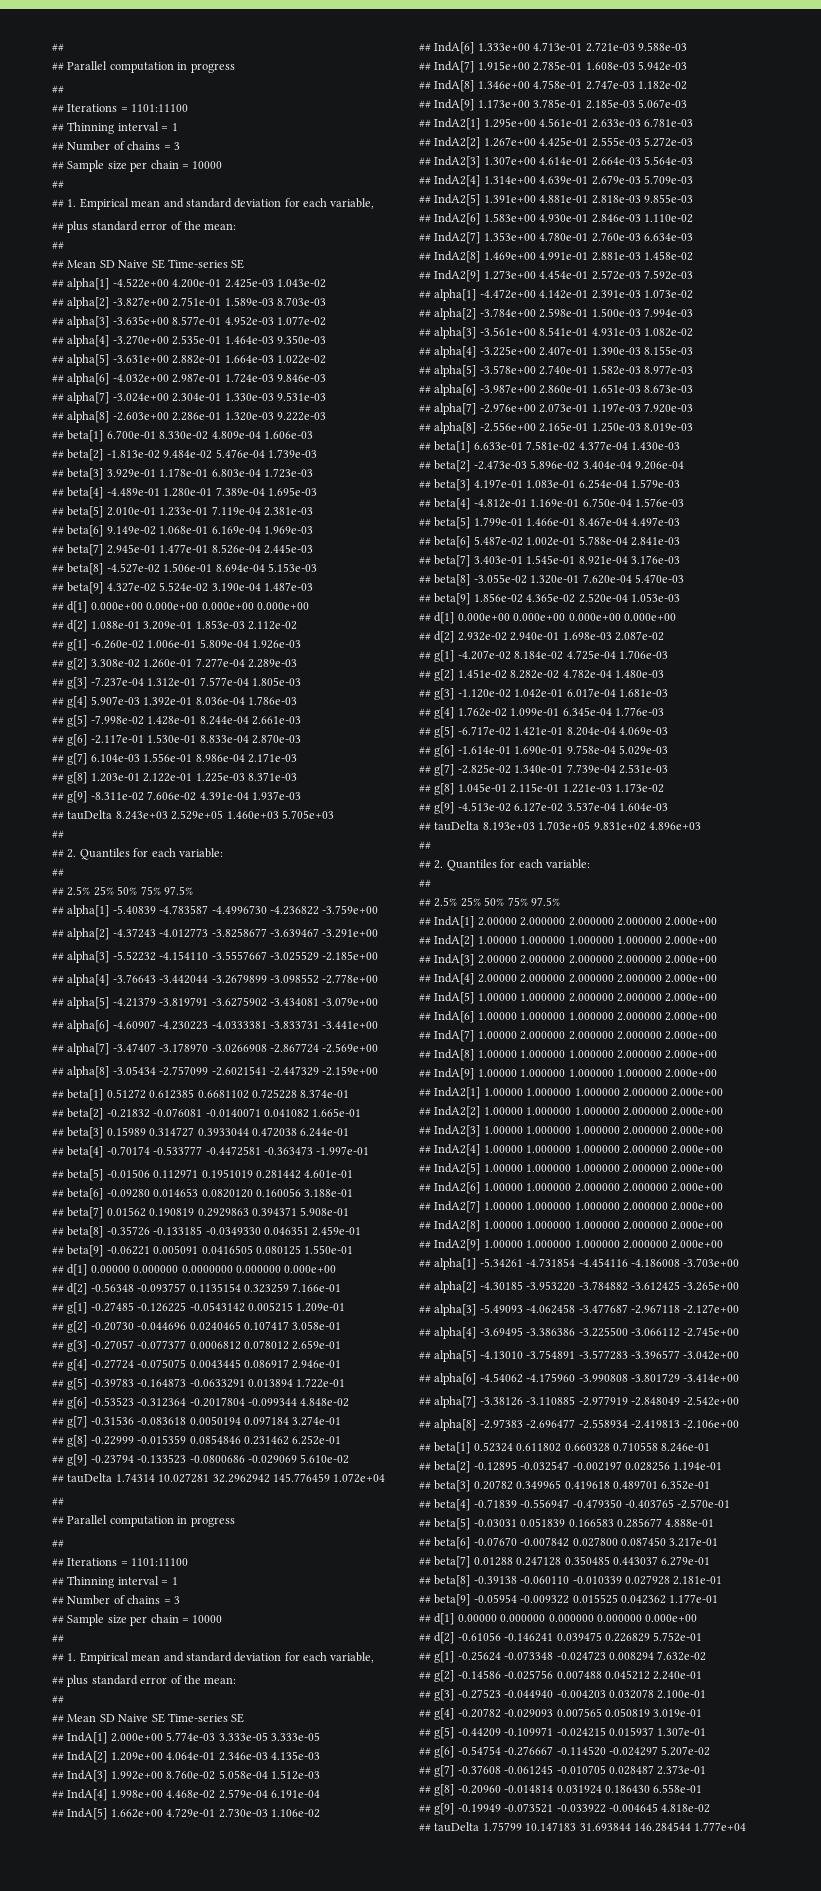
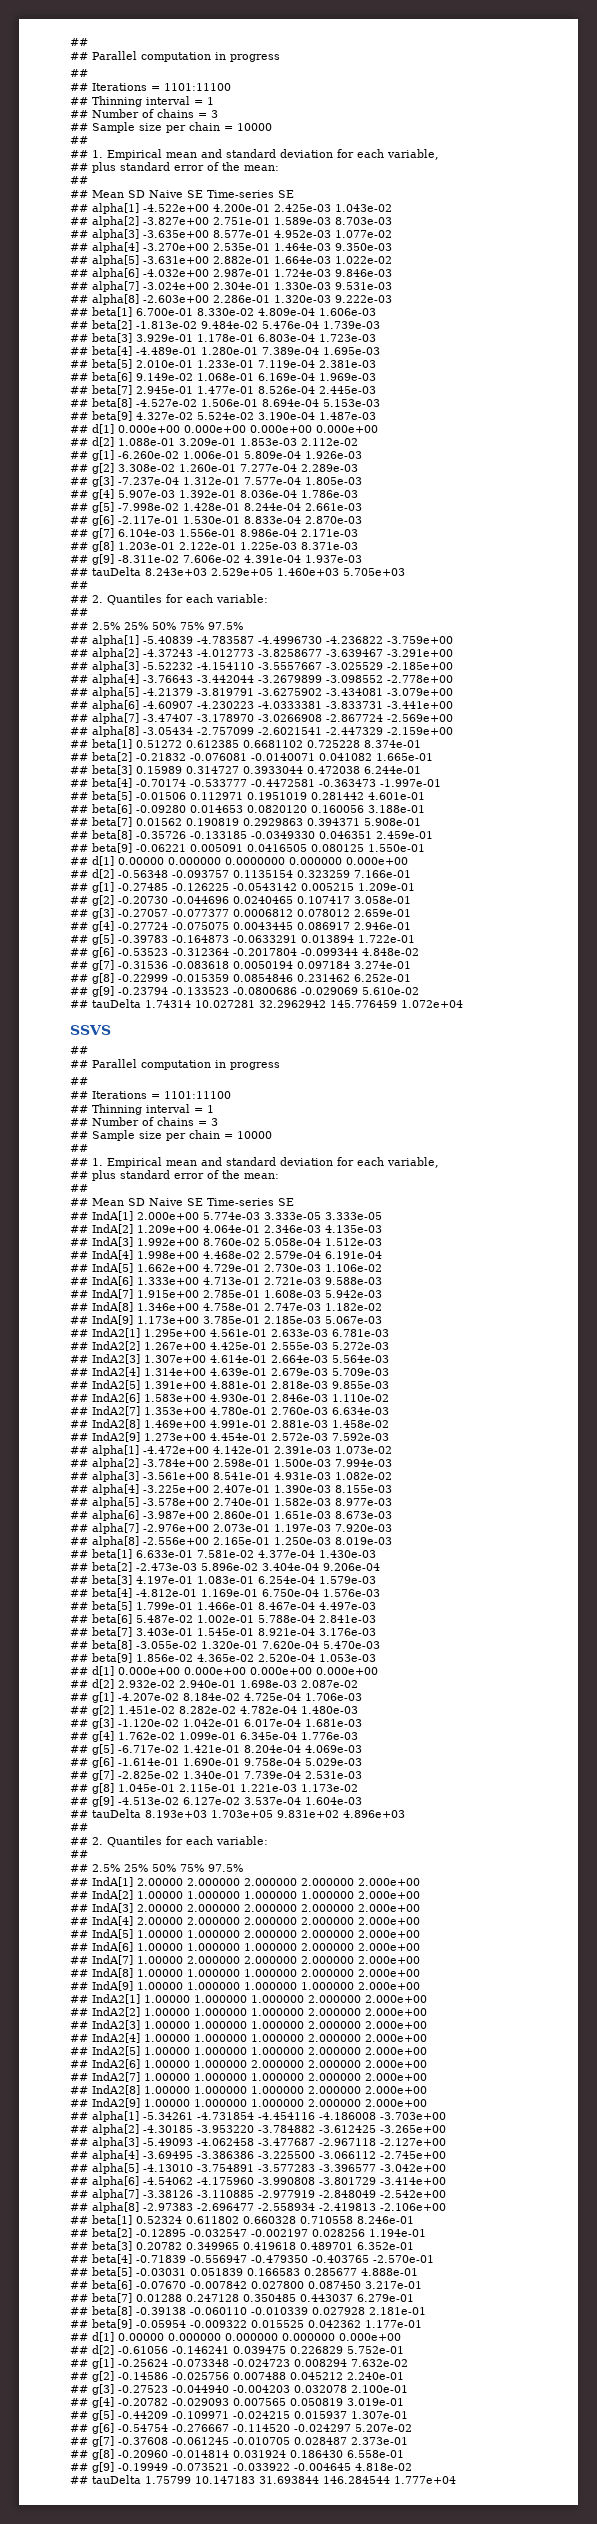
(386, 1478) none -> [70,1025,111,1035] // SSVS

